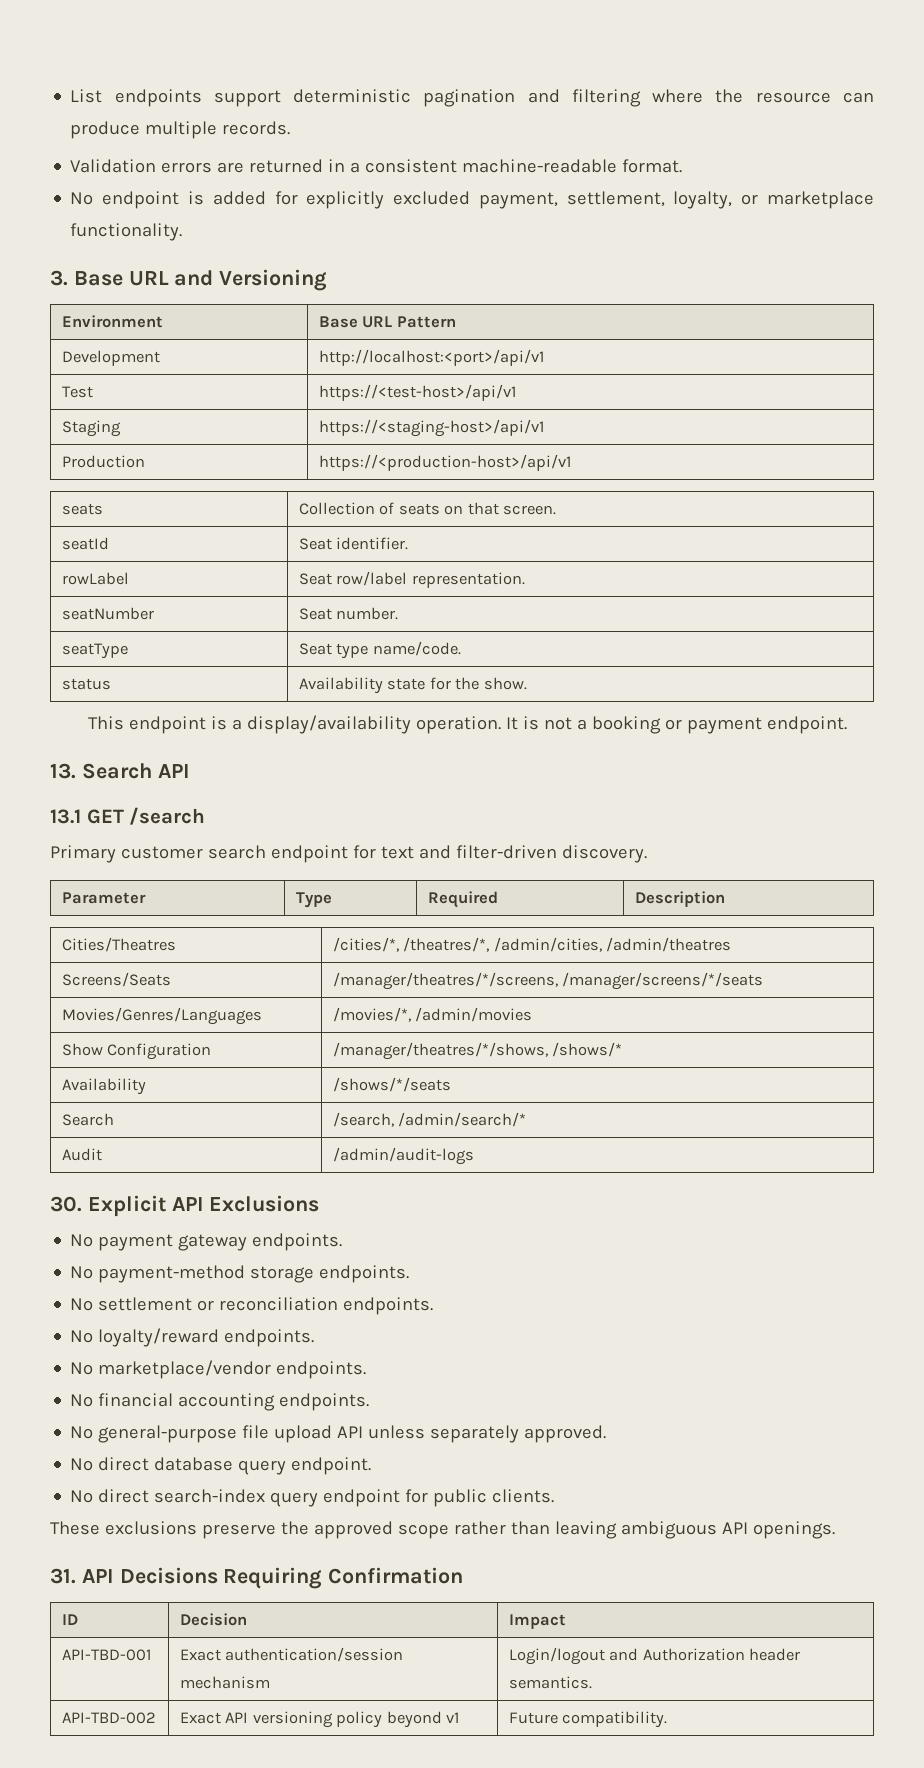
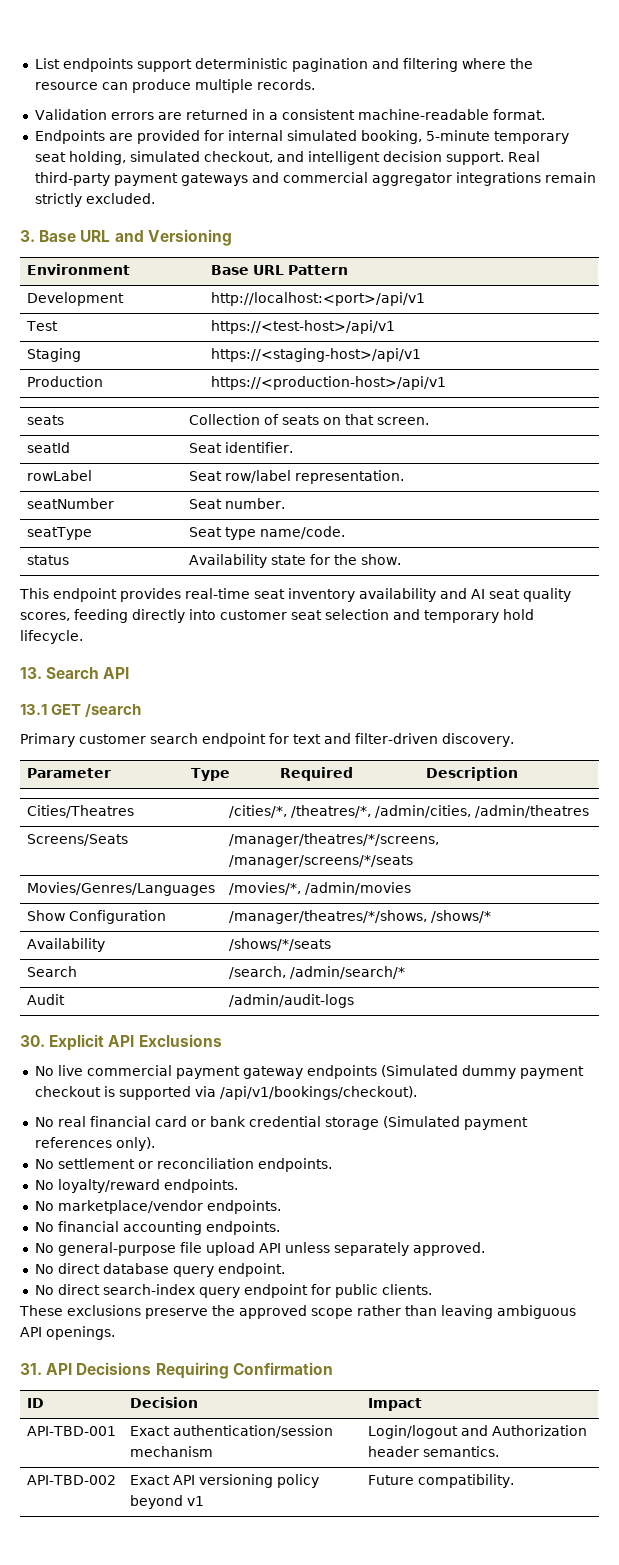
[70,191,874,209] [70,223,183,241] No endpoint is added for explicitly excluded payment, settlement, loyalty, or marketplace functionality. -> [34,130,569,144] [34,151,540,165] [34,172,596,186] [34,193,155,207] Endpoints are provided for internal simulated booking, 5-minute temporary seat holding, simulated checkout, and intelligent decision support. Real third-party payment gateways and commercial aggregator integrations remain strictly excluded.
[211,715,848,734] is a display/availability operation. It is not a booking or payment endpoint. -> [120,588,571,602] [20,609,534,623] [20,630,83,644] provides real-time seat inventory availability and AI seat quality scores, feeding directly into customer seat selection and temporary hold lifecycle.
[98,1233,343,1251] [70,1265,410,1283] payment gateway endpoints. // No payment-method storage endpoints. -> [57,1065,584,1079] [34,1086,417,1100] [34,1116,528,1130] [34,1137,155,1151] live commercial payment gateway endpoints (Simulated dummy payment checkout is supported via /api/v1/bookings/checkout). // No real financial card or bank credential storage (Simulated payment references only).

